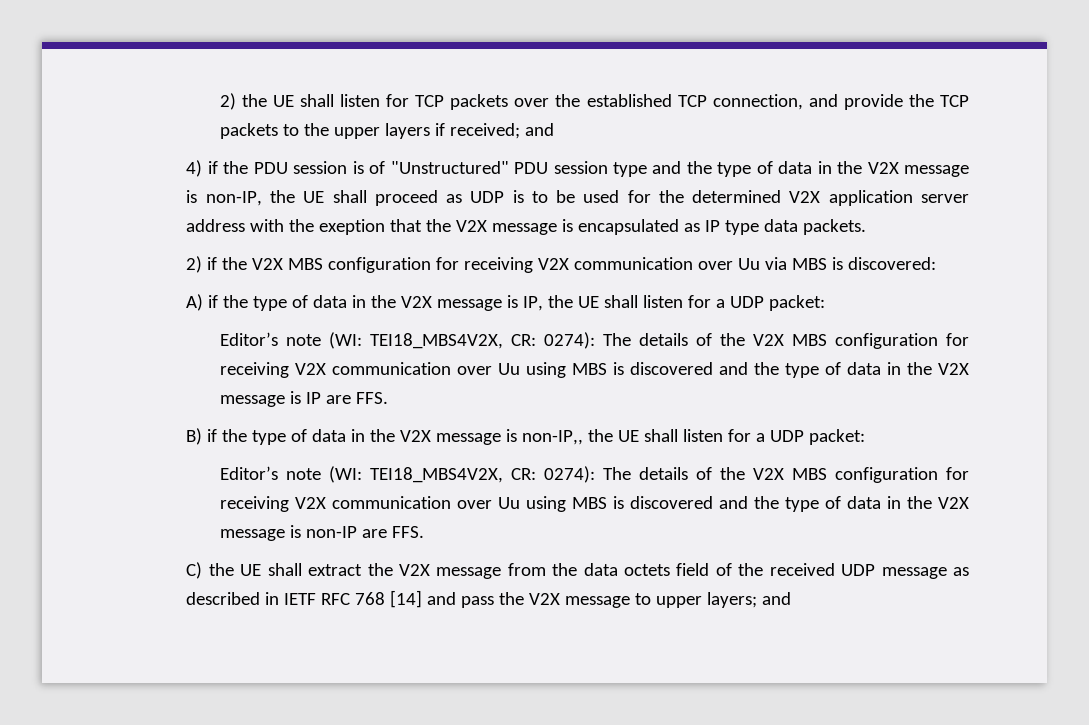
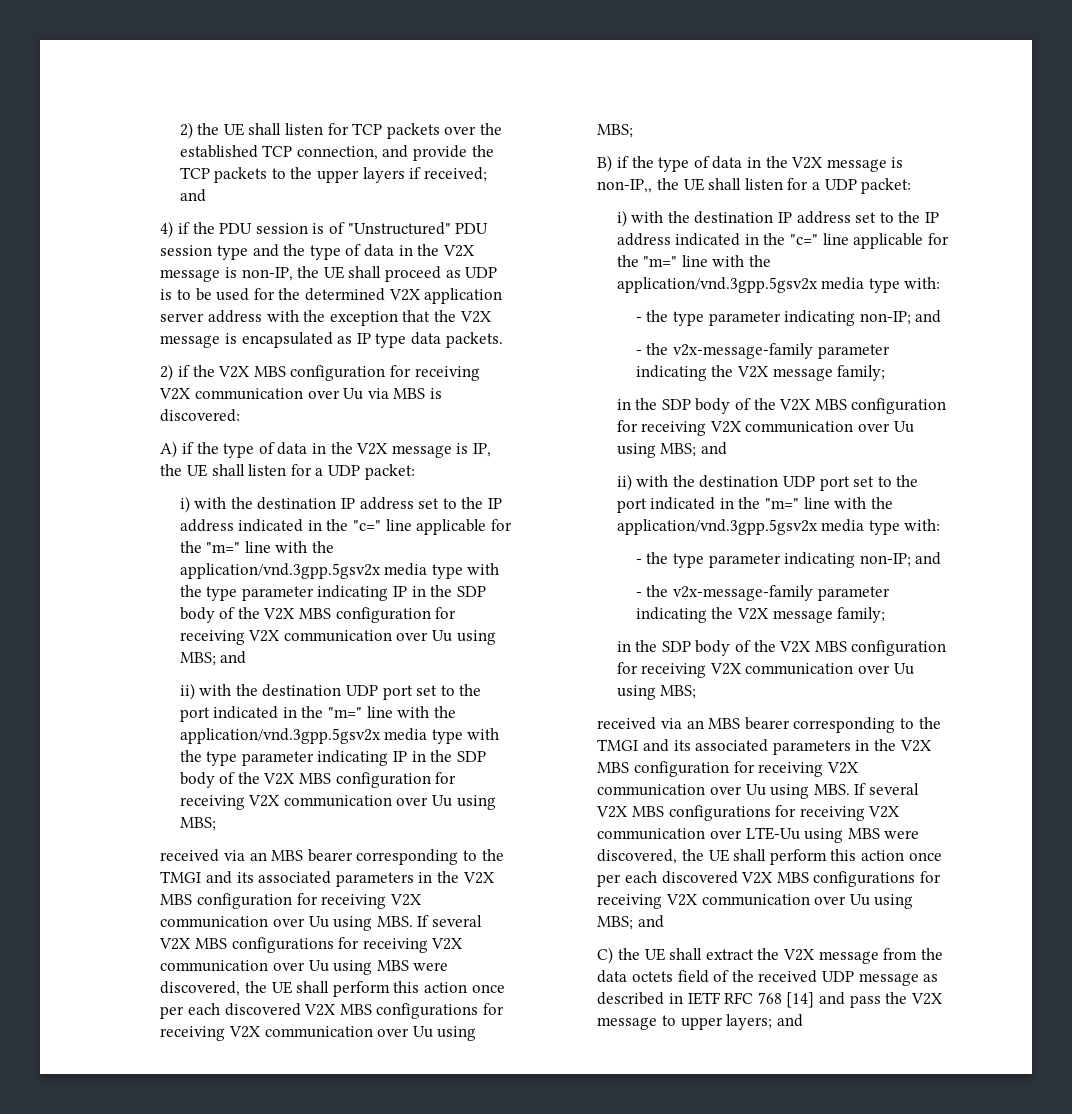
[319,219,386,235] exeption -> [329,311,398,326] exception
[219,332,688,349] Editor’s note (WI: TEI18_MBS4V2X, CR: 0274): The details -> [179,496,502,513] [179,519,512,535] [179,541,335,553] [179,563,500,579] [179,585,486,601] [179,607,215,623] i) with the destination IP address set to the IP address indicated in the "c=" line applicable for the "m=" line with the application/vnd.3gpp.5gsv2x media type with the type parameter indicating IP in the SDP body
[571,362,969,378] [219,391,388,407] MBS is discovered and the type of data in the V2X message is IP are FFS. -> [179,651,247,666] [179,683,482,700] [179,706,456,722] [179,728,500,744] [179,750,486,766] [179,772,457,788] [179,795,496,810] [179,817,216,831] [160,849,504,865] [160,871,494,887] [160,893,421,909] [160,915,482,931] [159,937,463,953] [160,960,449,975] [160,981,505,997] [160,1003,504,1019] [160,1026,477,1041] [597,124,634,138] MBS; and // ii) with the destination UDP port set to the port indicated in the "m=" line with the application/vnd.3gpp.5gsv2x media type with the type parameter indicating IP in the SDP body of the V2X MBS configuration for receiving V2X communication over Uu using MBS; // received via an MBS bearer corresponding to the TMGI and its associated parameters in the V2X MBS configuration for receiving V2X communication over Uu using MBS. If several V2X MBS configurations for receiving V2X communication over Uu using MBS were discovered, the UE shall perform this action once per each discovered V2X MBS configurations for receiving V2X communication over Uu using MBS;
[219,466,688,483] Editor’s note (WI: TEI18_MBS4V2X, CR: 0274): The details -> [616,210,939,227] [616,233,949,249] [616,255,772,267] [616,277,941,293] [635,310,942,326] [635,343,890,359] [635,365,886,381] [616,398,731,414] i) with the destination IP address set to the IP address indicated in the "c=" line applicable for the "m=" line with the application/vnd.3gpp.5gsv2x media type with: // - the type parameter indicating non-IP; and // - the v2x-message-family parameter indicating the V2X message family; // in the SDP body
[571,496,969,512] [219,525,424,541] MBS is discovered and the type of data in the V2X message is non-IP are FFS. -> [660,442,727,457] [616,474,919,491] [616,497,893,513] [616,519,941,535] [635,552,942,568] [635,585,890,601] [635,607,886,623] [616,640,947,656] [616,662,914,678] [616,685,697,700] [597,717,941,733] [597,739,931,755] [597,761,858,777] [597,783,919,799] [596,805,900,821] [597,827,920,843] [597,849,942,865] [597,871,941,887] [597,894,914,909] [597,915,665,930] MBS; and // ii) with the destination UDP port set to the port indicated in the "m=" line with the application/vnd.3gpp.5gsv2x media type with: // - the type parameter indicating non-IP; and // - the v2x-message-family parameter indicating the V2X message family; // in the SDP body of the V2X MBS configuration for receiving V2X communication over Uu using MBS; // received via an MBS bearer corresponding to the TMGI and its associated parameters in the V2X MBS configuration for receiving V2X communication over Uu using MBS. If several V2X MBS configurations for receiving V2X communication over LTE-Uu using MBS were discovered, the UE shall perform this action once per each discovered V2X MBS configurations for receiving V2X communication over Uu using MBS; and

